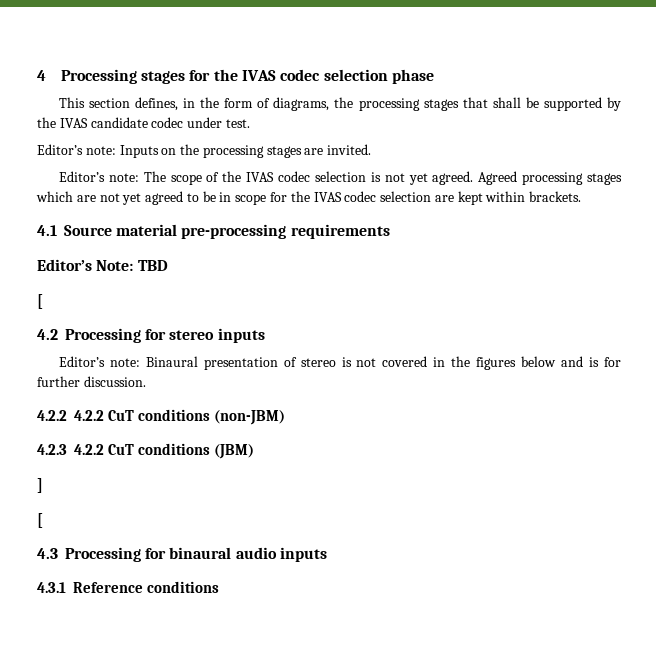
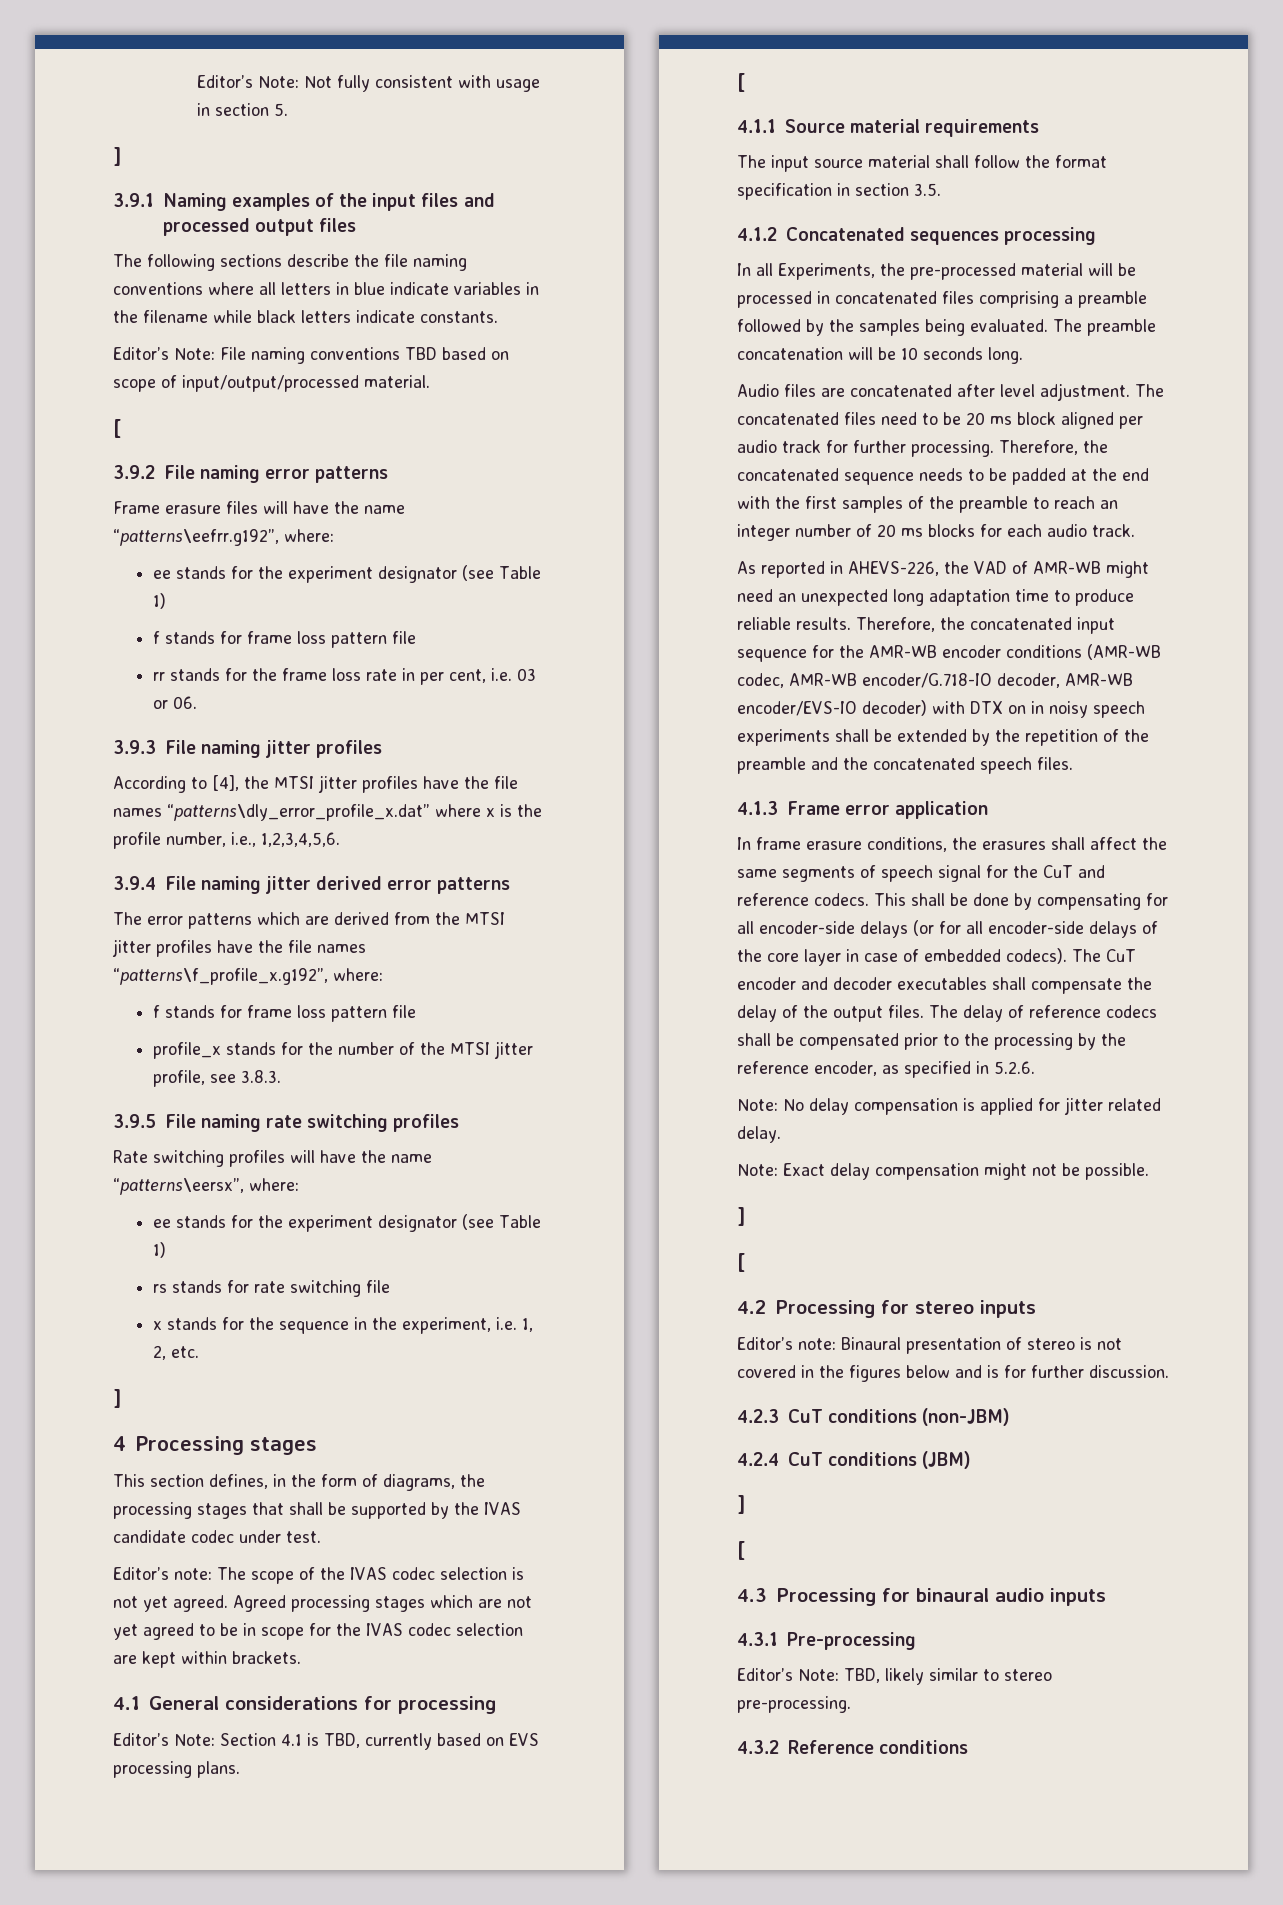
[37,69,434,84] 4 Processing stages for the IVAS codec selection phase -> [196,75,540,92] [196,103,288,116] [113,147,122,166] [113,193,495,211] [162,218,357,236] [113,254,467,271] [113,282,539,295] [113,310,498,323] [113,347,509,364] [113,375,430,392] [113,419,121,438] [113,465,389,483] [113,501,405,514] [113,529,334,546] [153,565,542,583] [153,593,167,609] [153,631,417,648] [153,668,537,685] [153,696,198,709] [113,740,383,758] [113,775,518,793] [113,804,542,821] [113,832,340,849] [113,876,511,894] [113,912,505,929] [112,939,366,957] [113,968,383,985] [153,1005,417,1022] [153,1041,534,1059] [153,1070,282,1087] [113,1114,460,1132] [113,1150,432,1167] [113,1178,299,1195] [153,1214,542,1232] [153,1242,167,1258] [153,1280,391,1297] [153,1317,534,1334] [153,1345,200,1360] [113,1389,122,1408] [113,1436,317,1455] Editor’s Note: Not fully consistent with usage in section 5. // ] // 3.9.1 Naming examples of the input files and processed output files // The following sections describe the file naming conventions where all letters in blue indicate variables in the filename while black letters indicate constants. // Editor’s Note: File naming conventions TBD based on scope of input/output/processed material. // [ // 3.9.2 File naming error patterns // Frame erasure files will have the name “patterns\eefrr.g192”, where: // ee stands for the experiment designator (see Table 1) // f stands for frame loss pattern file // rr stands for the frame loss rate in per cent, i.e. 03 or 06. // 3.9.3 File naming jitter profiles // According to [4], the MTSI jitter profiles have the file names “patterns\dly_error_profile_x.dat” where x is the profile number, i.e., 1,2,3,4,5,6. // 3.9.4 File naming jitter derived error patterns // The error patterns which are derived from the MTSI jitter profiles have the file names “patterns\f_profile_x.g192”, where: // f stands for frame loss pattern file // profile_x stands for the number of the MTSI jitter profile, see 3.8.3. // 3.9.5 File naming rate switching profiles // Rate switching profiles will have the name “patterns\eersx”, where: // ee stands for the experiment designator (see Table 1) // rs stands for rate switching file // x stands for the sequence in the experiment, i.e. 1, 2, etc. // ] // 4 Processing stages
[37,144,372,158] // Editor’s note: Inputs on the processing stages are invited. -> (321, 1537) none
[64,224,390,239] [37,259,168,271] Source material pre-processing requirements // Editor’s Note: TBD -> [148,1696,496,1714] [113,1733,539,1750] [113,1761,240,1778] [737,73,745,92] [737,119,1040,137] [737,155,1107,172] [737,183,941,200] [737,227,1097,245] [737,263,1136,280] [737,291,1147,308] [737,319,1156,336] [737,347,1023,364] [737,383,1164,401] [737,412,1143,429] [737,440,1108,457] [737,468,1149,485] [737,496,1118,513] [737,524,1135,541] [737,561,1149,578] [737,589,1134,606] [737,617,1115,634] [737,644,1161,662] [737,673,1133,688] [737,700,1145,718] [737,729,1149,746] [737,757,1073,774] [737,801,989,819] [737,837,1167,852] [737,865,1105,882] [737,893,1168,910] [737,920,1158,938] [737,948,1136,966] [737,977,1152,994] [737,1005,1157,1022] [737,1033,1126,1050] [737,1061,1035,1078] [737,1097,1161,1115] [737,1126,781,1143] [737,1163,1149,1180] [737,1207,746,1226] General considerations for processing // Editor’s Note: Section 4.1 is TBD, currently based on EVS processing plans. // [ // 4.1.1 Source material requirements // The input source material shall follow the format specification in section 3.5. // 4.1.2 Concatenated sequences processing // In all Experiments, the pre-processed material will be processed in concatenated files comprising a preamble followed by the samples being evaluated. The preamble concatenation will be 10 seconds long. // Audio files are concatenated after level adjustment. The concatenated files need to be 20 ms block aligned per audio track for further processing. Therefore, the concatenated sequence needs to be padded at the end with the first samples of the preamble to reach an integer number of 20 ms blocks for each audio track. // As reported in AHEVS-226, the VAD of AMR-WB might need an unexpected long adaptation time to produce reliable results. Therefore, the concatenated input sequence for the AMR-WB encoder conditions (AMR-WB codec, AMR-WB encoder/G.718-IO decoder, AMR-WB encoder/EVS-IO decoder) with DTX on in noisy speech experiments shall be extended by the repetition of the preamble and the concatenated speech files. // 4.1.3 Frame error application // In frame erasure conditions, the erasures shall affect the same segments of speech signal for the CuT and reference codecs. This shall be done by compensating for all encoder-side delays (or for all encoder-side delays of the core layer in case of embedded codecs). The CuT encoder and decoder executables shall compensate the delay of the output files. The delay of reference codecs shall be compensated prior to the processing by the reference encoder, as specified in 5.2.6. // Note: No delay compensation is applied for jitter related delay. // Note: Exact delay compensation might not be possible. // ]
[37,410,104,421] 4.2.2 4.2.2 -> [737,1409,779,1423] 4.2.3
[37,444,104,455] 4.2.3 4.2.2 -> [737,1452,779,1466] 4.2.4
(66, 587) none -> [786,1632,916,1650] [737,1668,1052,1685] [737,1696,851,1713] [737,1740,779,1754] Pre-processing // Editor’s Note: TBD, likely similar to stereo pre-processing. // 4.3.2

